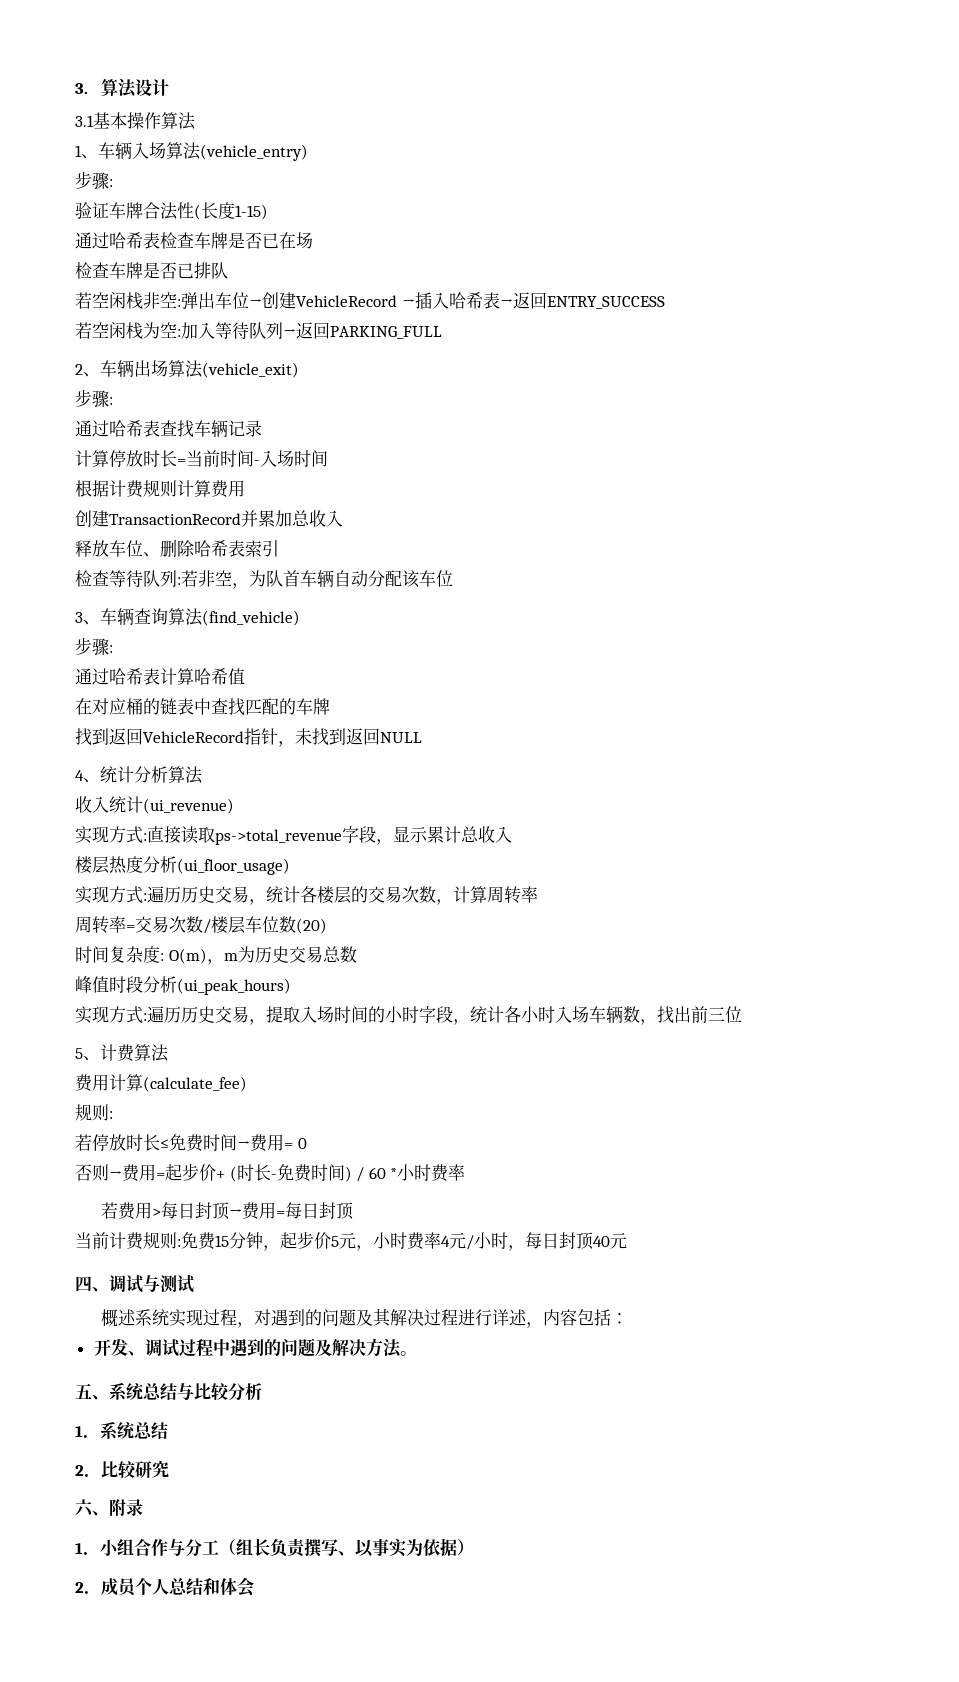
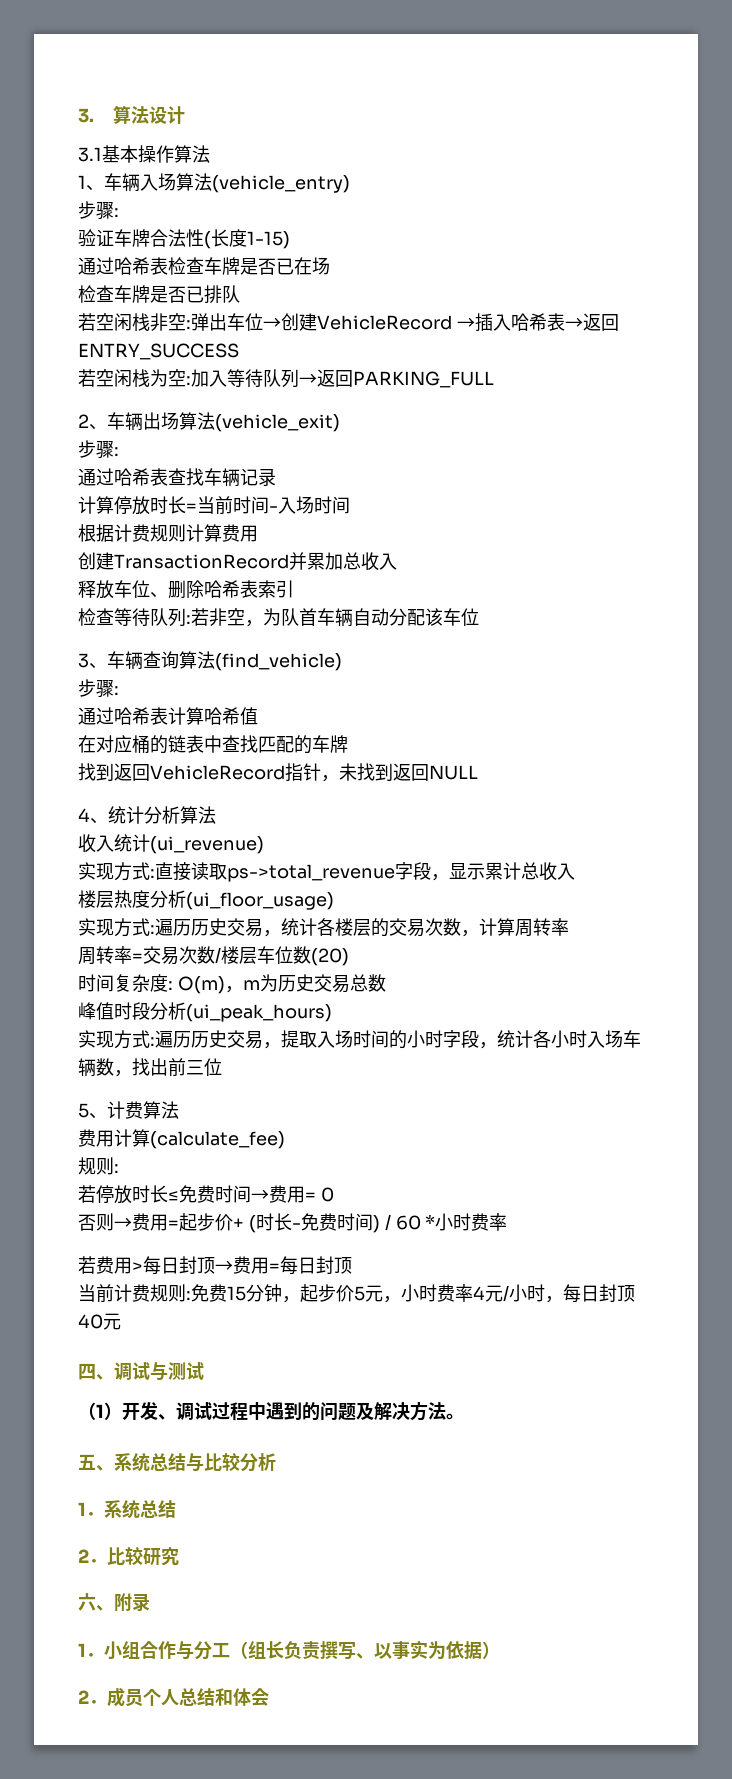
[101,1308,629,1328] 概述系统实现过程，对遇到的问题及其解决过程进行详述，内容包括： // -> [78,1402,122,1420] （1）

